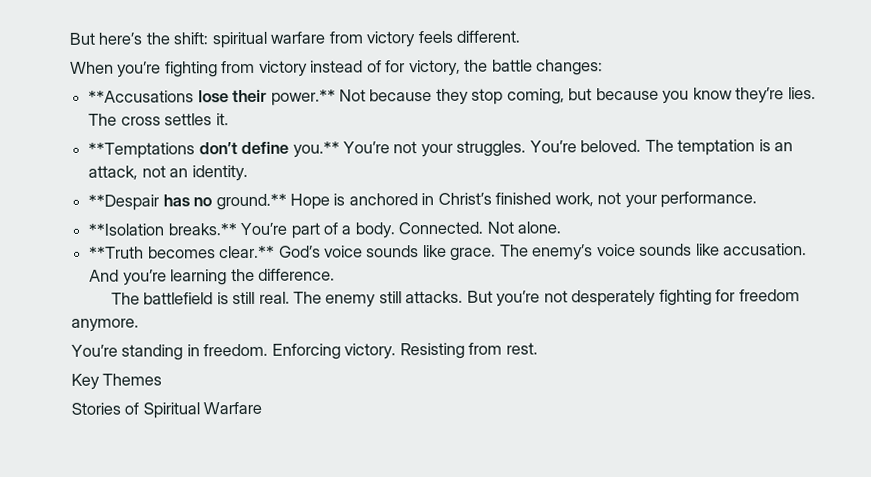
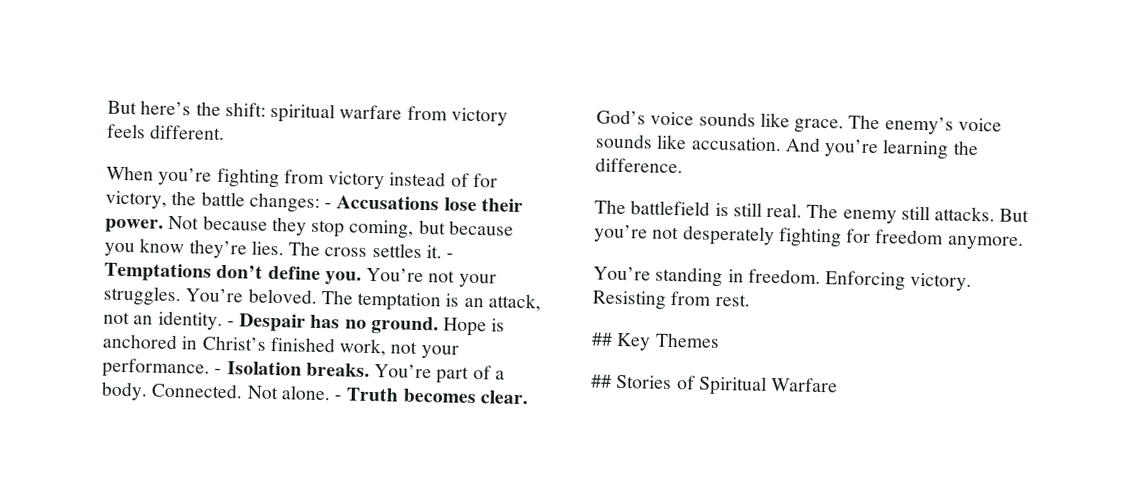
[88,90,195,103] // **Accusations -> [324,195,440,211] - Accusations
[270,89,336,106] power.** -> [105,218,164,233] power.
[88,142,196,159] // **Temptations -> [446,253,455,259] [104,262,212,282] - Temptations
[292,141,340,158] you.** -> [324,271,362,285] you.
[88,194,160,211] // **Despair -> [226,313,307,332] - Despair
[215,193,287,211] ground.** -> [370,315,439,335] ground.
[88,223,237,236] // **Isolation breaks.** -> [214,361,370,377] - Isolation breaks.
[89,245,276,259] // **Truth becomes clear.** -> [334,387,528,405] - Truth becomes clear.
(538, 348) none -> [591,332,613,346] ##
(163, 379) none -> [591,374,612,388] ##

